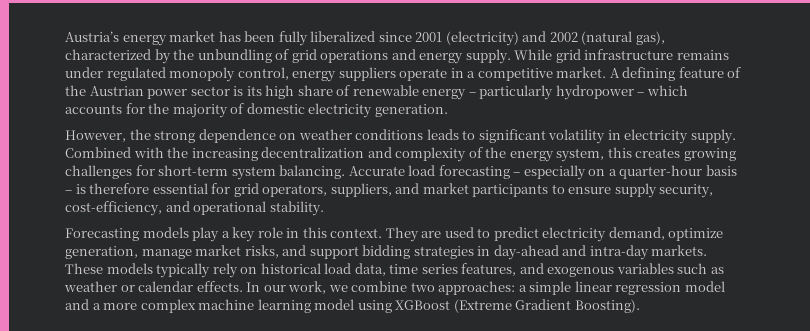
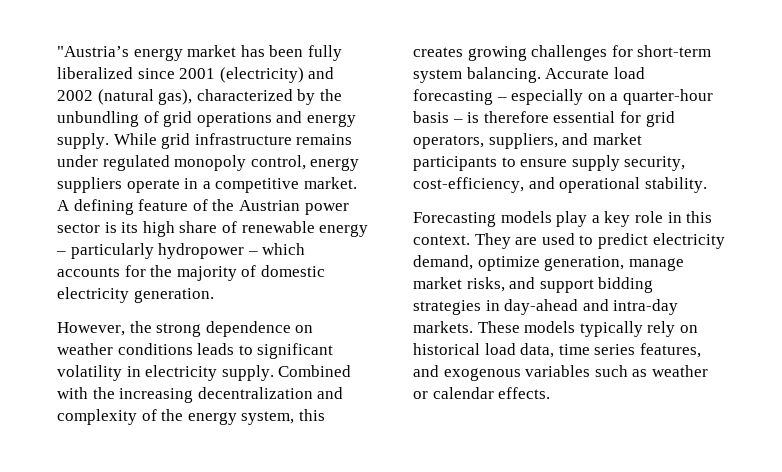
[65,31,119,42] Austria’s -> [57,46,129,57] "Austria’s
[246,281,725,295] [65,299,640,313] In our work, we combine two approaches: a simple linear regression model and a more complex machine learning model using XGBoost (Extreme Gradient Boosting). -> (551, 393) none

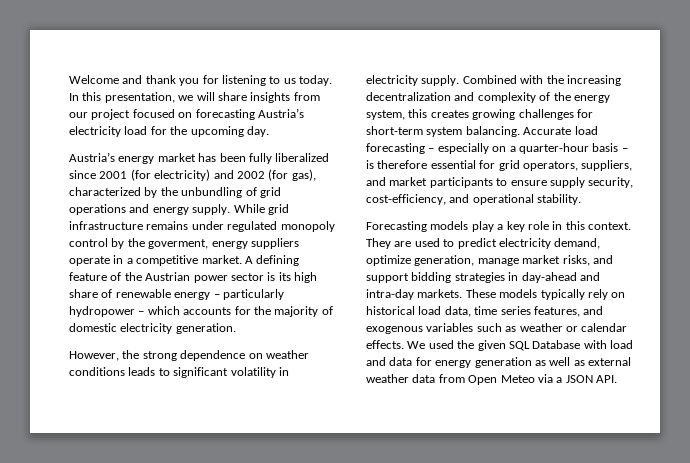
[57,46,129,57] "Austria’s -> [69,75,332,86] [69,92,320,103] [69,108,304,120] [69,126,269,137] [69,152,115,162] Welcome and thank you for listening to us today. In this presentation, we will share insights from our project focused on forecasting Austria’s electricity load for the upcoming day. // Austria’s
[219,67,304,83] (electricity) -> [130,169,211,181] (for electricity)
[97,89,154,105] (natural -> [268,169,289,181] (for
[250,155,306,170] control, -> [69,238,209,249] control by the goverment,
(551, 393) none -> [407,340,633,351] [366,357,631,368] [366,374,617,385] We used the given SQL Database with load and data for energy generation as well as external weather data from Open Meteo via a JSON API.

